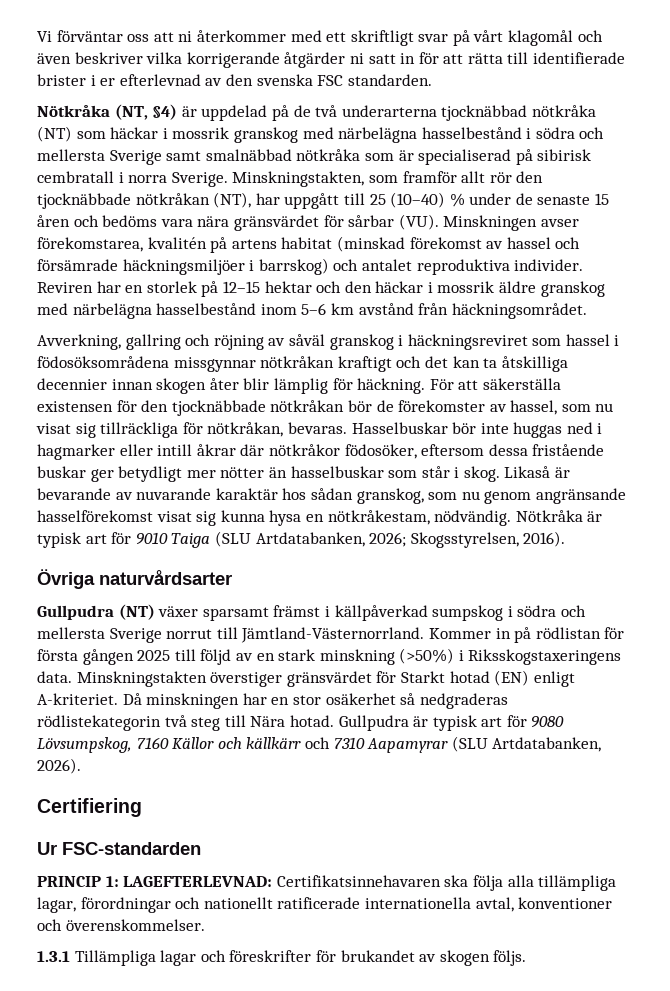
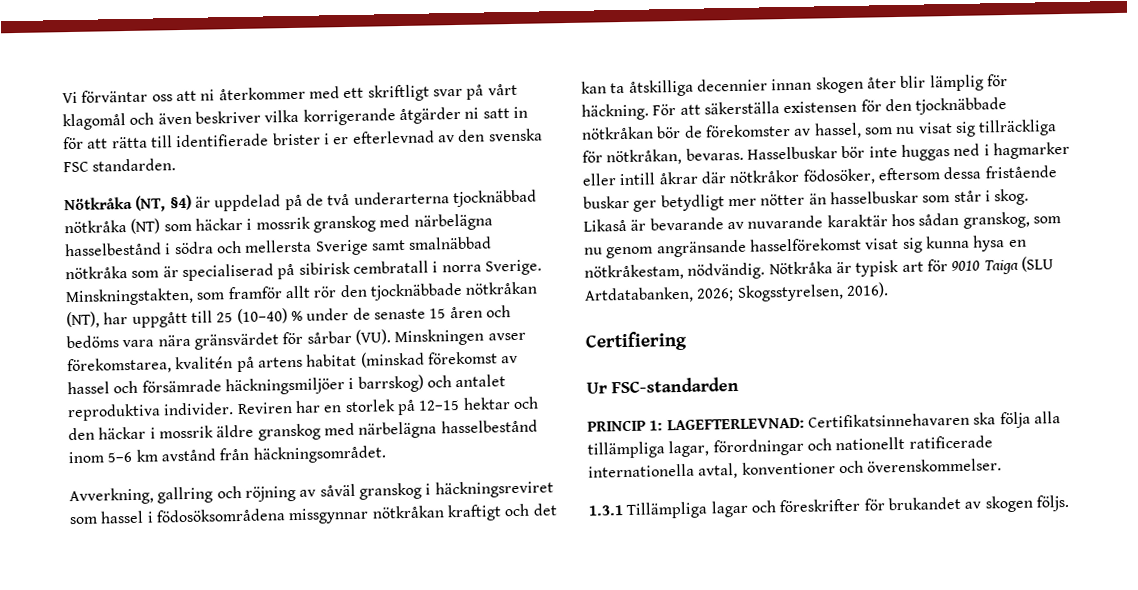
[37,569,232,589] [37,604,586,621] [37,627,625,643] [37,648,622,665] [37,670,575,687] [37,693,508,709] [37,715,565,731] [37,736,602,753] [37,758,81,774] // Övriga naturvårdsarter // Gullpudra (NT) växer sparsamt främst i källpåverkad sumpskog i södra och mellersta Sverige norrut till Jämtland-Västernorrland. Kommer in på rödlistan för första gången 2025 till följd av en stark minskning (>50%) i Riksskogstaxeringens data. Minskningstakten överstiger gränsvärdet för Starkt hotad (EN) enligt A-kriteriet. Då minskningen har en stor osäkerhet så nedgraderas rödlistekategorin två steg till Nära hotad. Gullpudra är typisk art för 9080 Lövsumpskog, 7160 Källor och källkärr och 7310 Aapamyrar (SLU Artdatabanken, 2026). -> (889, 290) none

